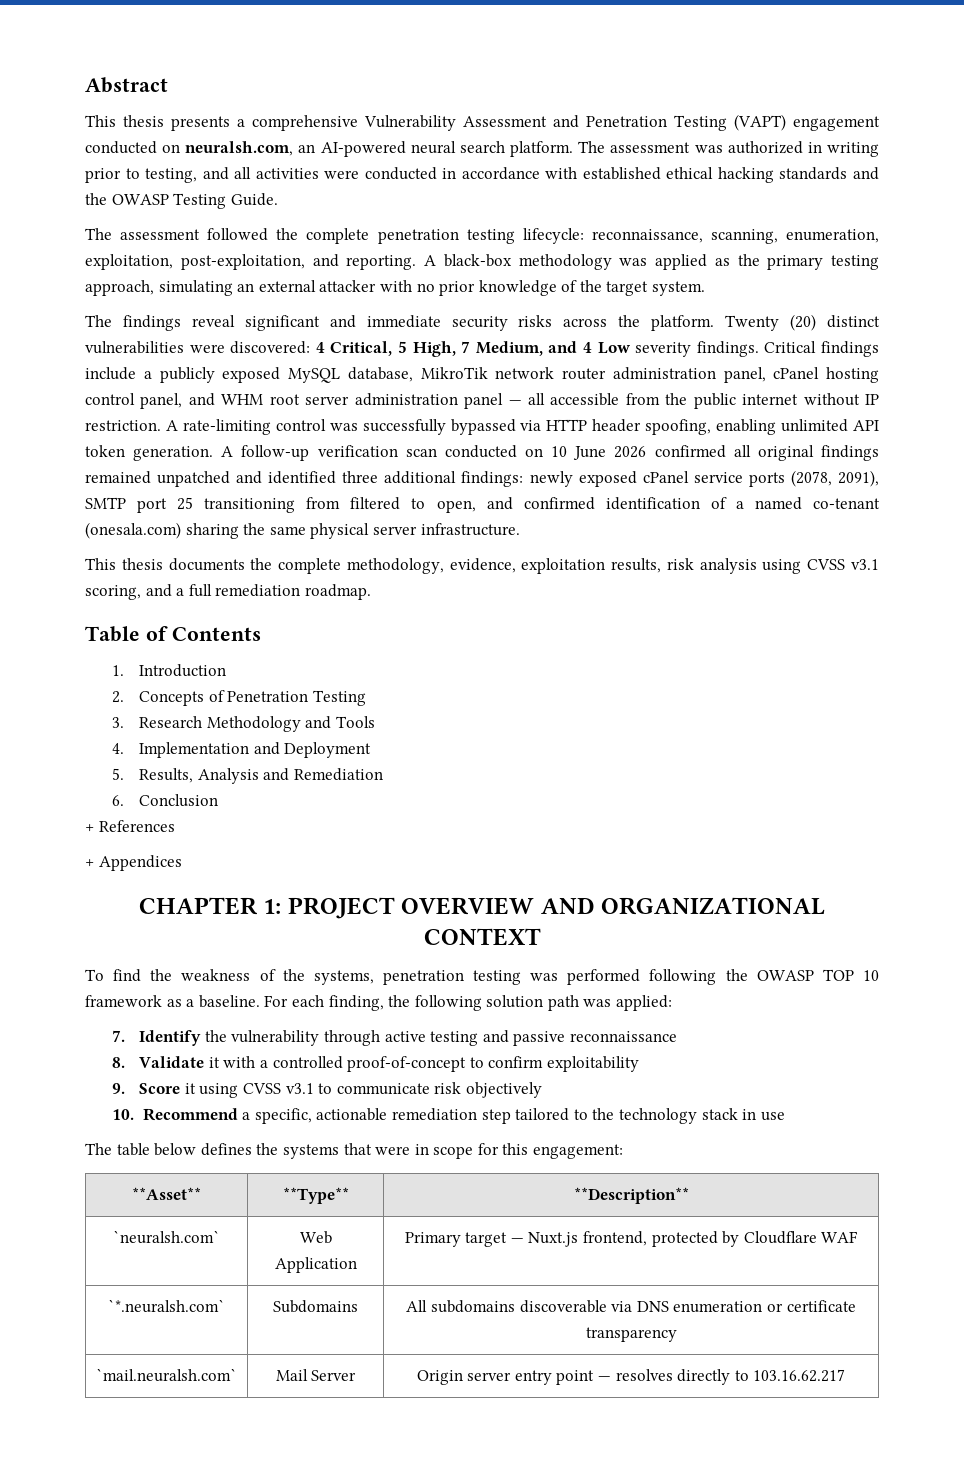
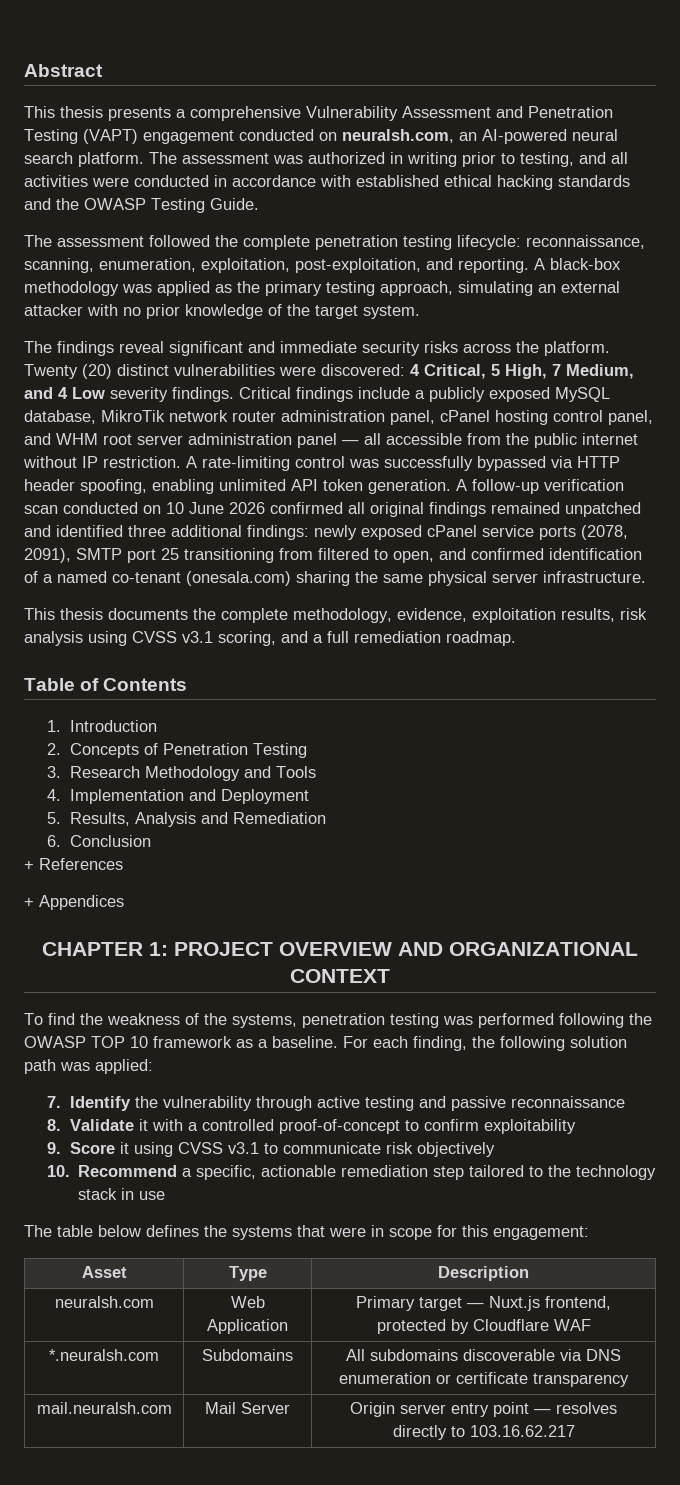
[132,1187,201,1200] [282,1187,349,1204] [573,1187,689,1204] [113,1230,220,1244] **Asset** | **Type** | **Description** // `neuralsh.com` -> [81,1266,127,1278] [228,1266,267,1281] [438,1266,529,1281] [54,1296,154,1308] Asset | Type | Description // neuralsh.com
[108,1299,225,1313] `*.neuralsh.com` -> [49,1349,159,1361] *.neuralsh.com
[96,1368,237,1382] `mail.neuralsh.com` -> [36,1402,172,1414] mail.neuralsh.com

